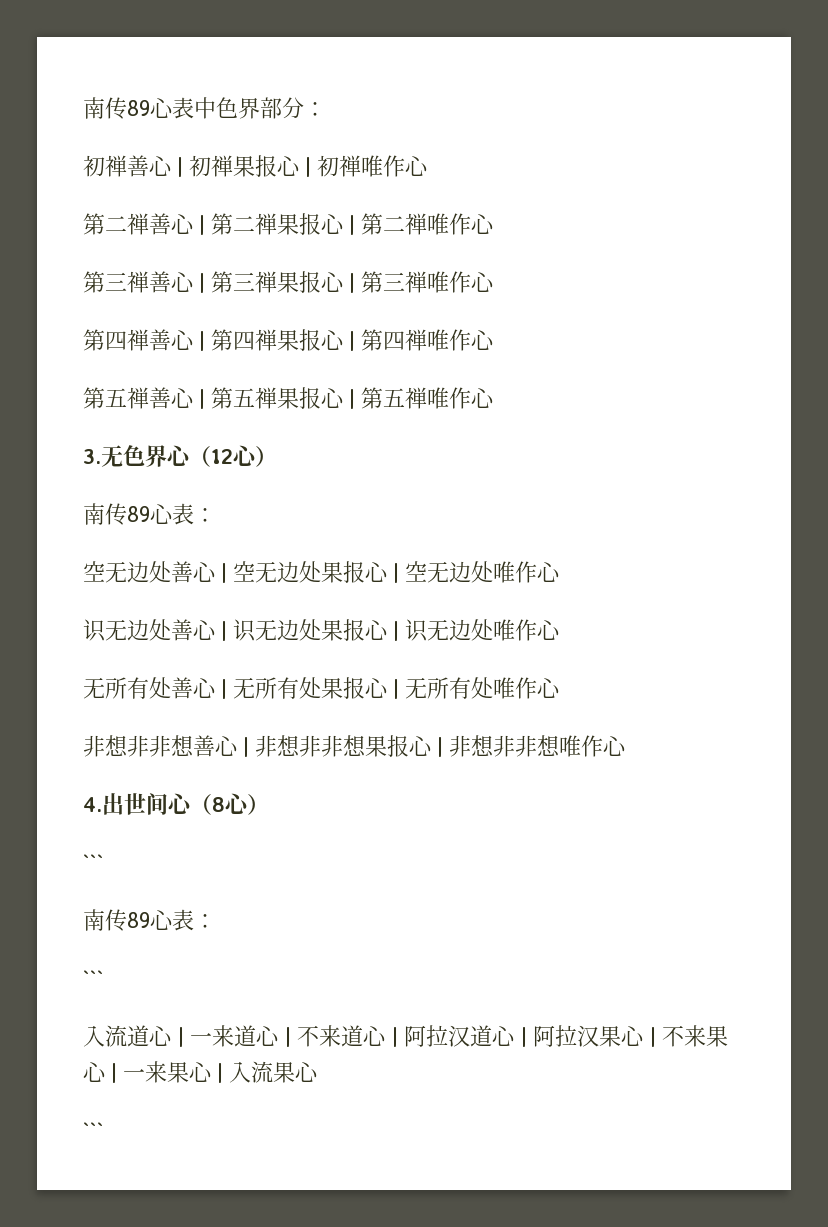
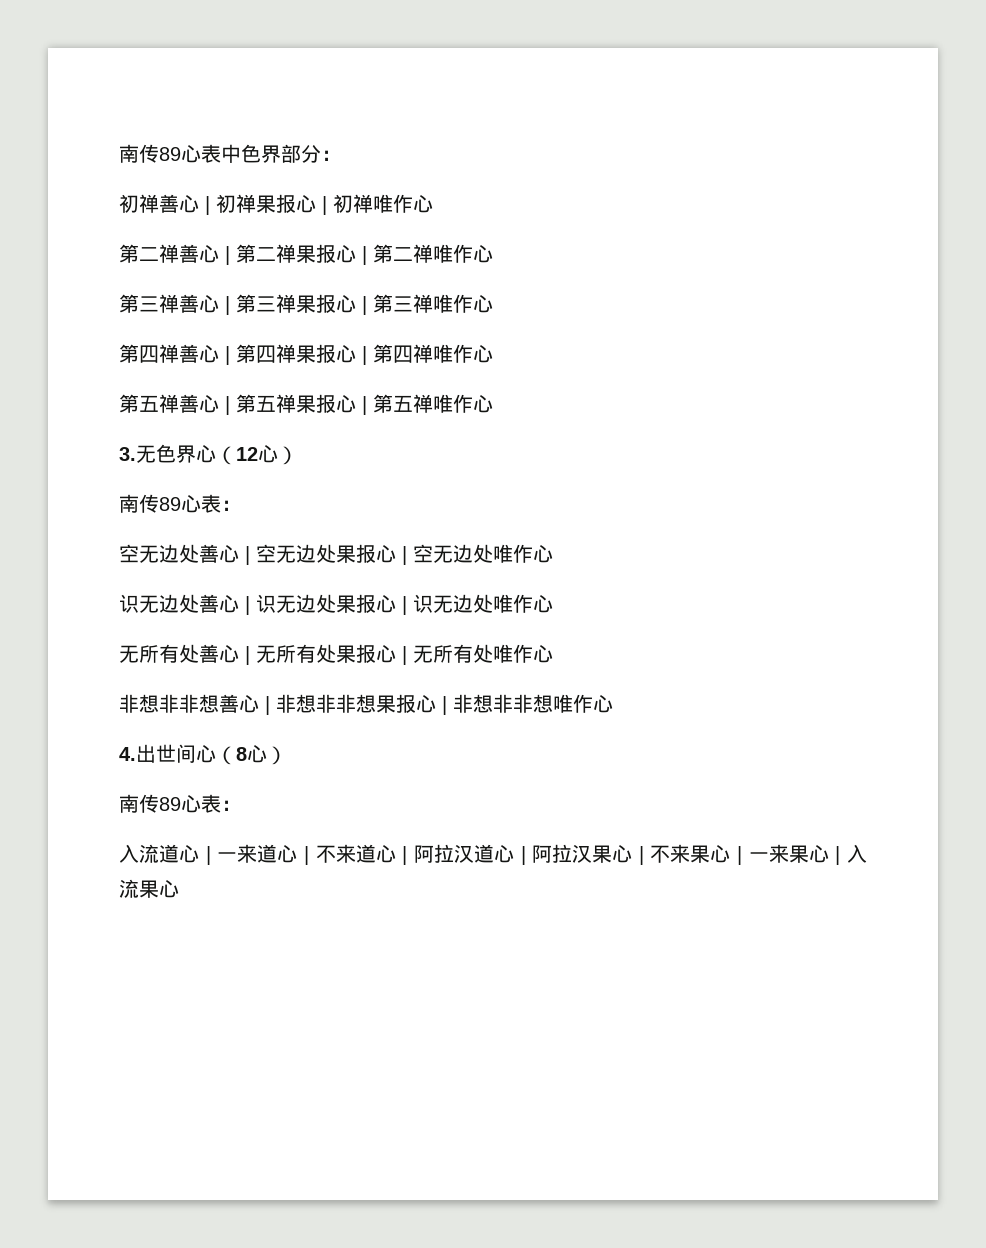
[83,854,104,870] [83,909,216,931] [83,970,104,986] // ``` // 南传89心表： // ``` -> [119,794,241,813] // 南传89心表：
[83,1122,104,1138] // ``` -> (179, 889) none

